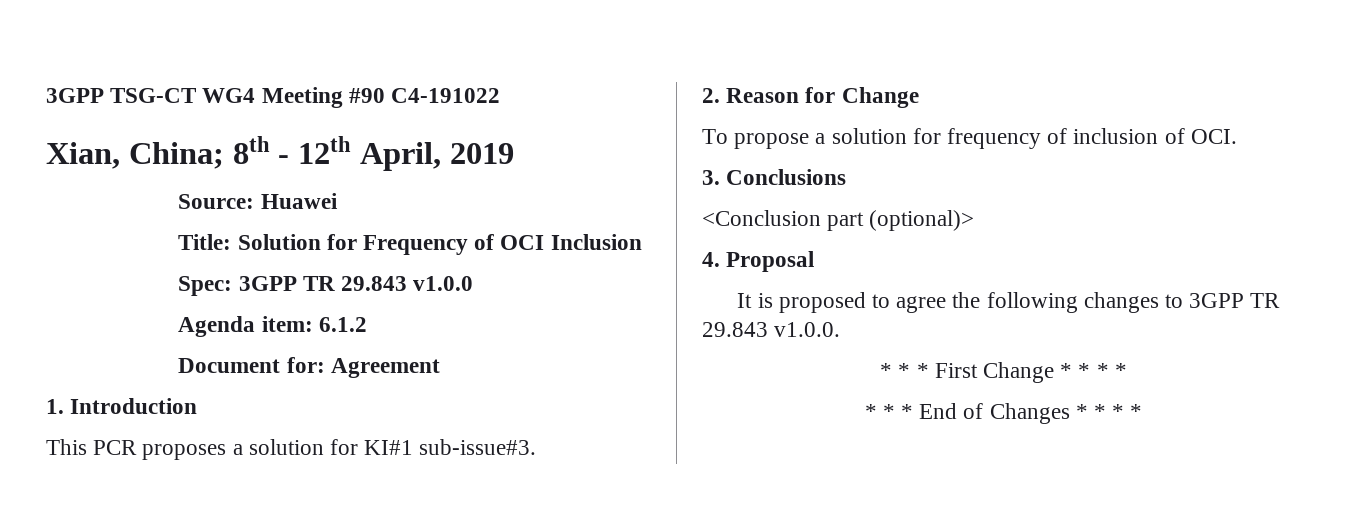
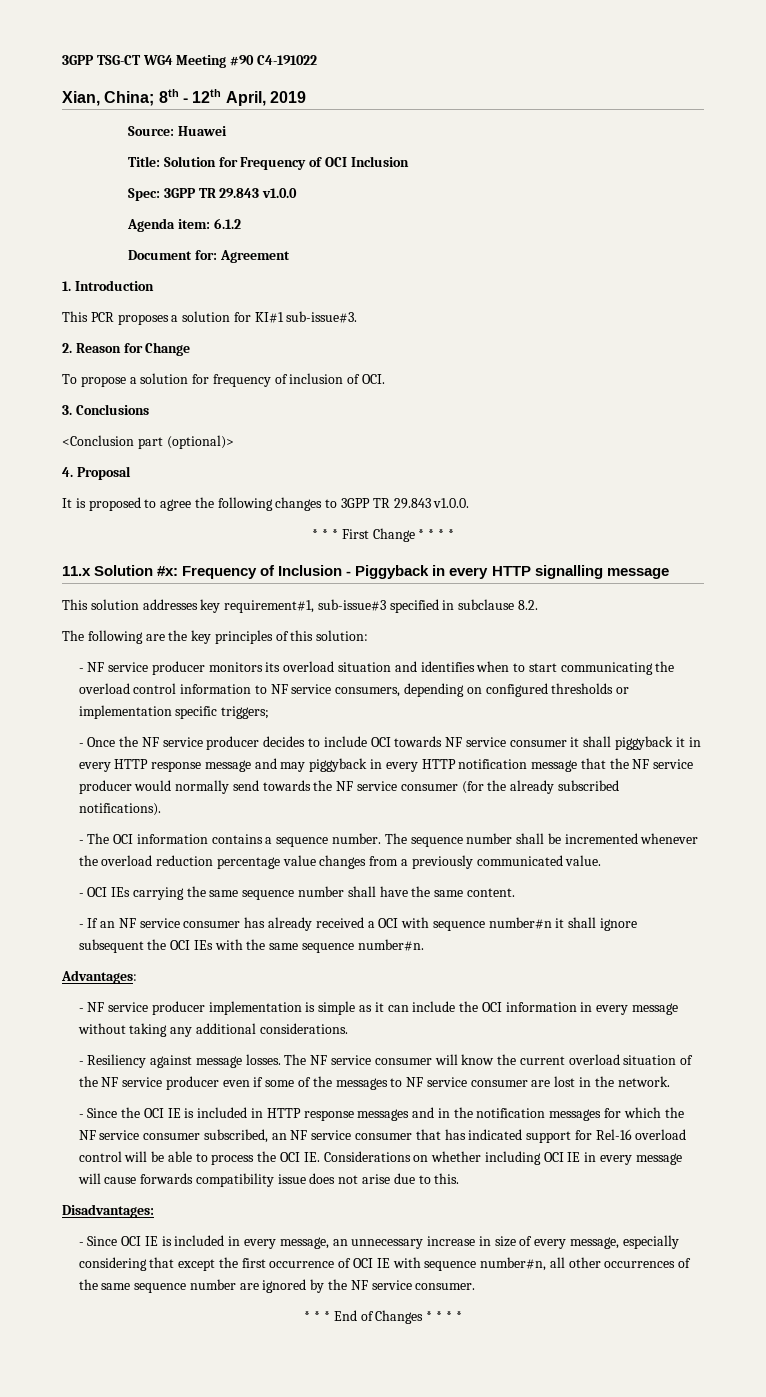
(1127, 370) none -> [62,565,669,579] [62,599,539,613] [62,630,369,644] [78,661,675,675] [78,683,630,697] [78,705,270,719] [78,736,701,750] [78,758,694,772] [78,780,619,794] [78,803,161,816] [78,833,699,847] [78,855,602,869] [78,886,515,900] [78,917,637,931] [78,939,424,953] [61,970,137,984] [78,1001,678,1015] [77,1023,348,1037] [78,1054,694,1068] [78,1076,670,1090] [78,1107,684,1121] [78,1129,687,1143] [78,1151,682,1165] [77,1173,460,1187] [62,1204,154,1218] [78,1235,679,1249] [78,1257,692,1271] [78,1279,476,1293] // 11.x Solution #x: Frequency of Inclusion - Piggyback in every HTTP signalling message // This solution addresses key requirement#1, sub-issue#3 specified in subclause 8.2. // The following are the key principles of this solution: // - NF service producer monitors its overload situation and identifies when to start communicating the overload control information to NF service consumers, depending on configured thresholds or implementation specific triggers; // - Once the NF service producer decides to include OCI towards NF service consumer it shall piggyback it in every HTTP response message and may piggyback in every HTTP notification message that the NF service producer would normally send towards the NF service consumer (for the already subscribed notifications). // - The OCI information contains a sequence number. The sequence number shall be incremented whenever the overload reduction percentage value changes from a previously communicated value. // - OCI IEs carrying the same sequence number shall have the same content. // - If an NF service consumer has already received a OCI with sequence number#n it shall ignore subsequent the OCI IEs with the same sequence number#n. // Advantages: // - NF service producer implementation is simple as it can include the OCI information in every message without taking any additional considerations. // - Resiliency against message losses. The NF service consumer will know the current overload situation of the NF service producer even if some of the messages to NF service consumer are lost in the network. // - Since the OCI IE is included in HTTP response messages and in the notification messages for which the NF service consumer subscribed, an NF service consumer that has indicated support for Rel-16 overload control will be able to process the OCI IE. Considerations on whether including OCI IE in every message will cause forwards compatibility issue does not arise due to this. // Disadvantages: // - Since OCI IE is included in every message, an unnecessary increase in size of every message, especially considering that except the first occurrence of OCI IE with sequence number#n, all other occurrences of the same sequence number are ignored by the NF service consumer.

